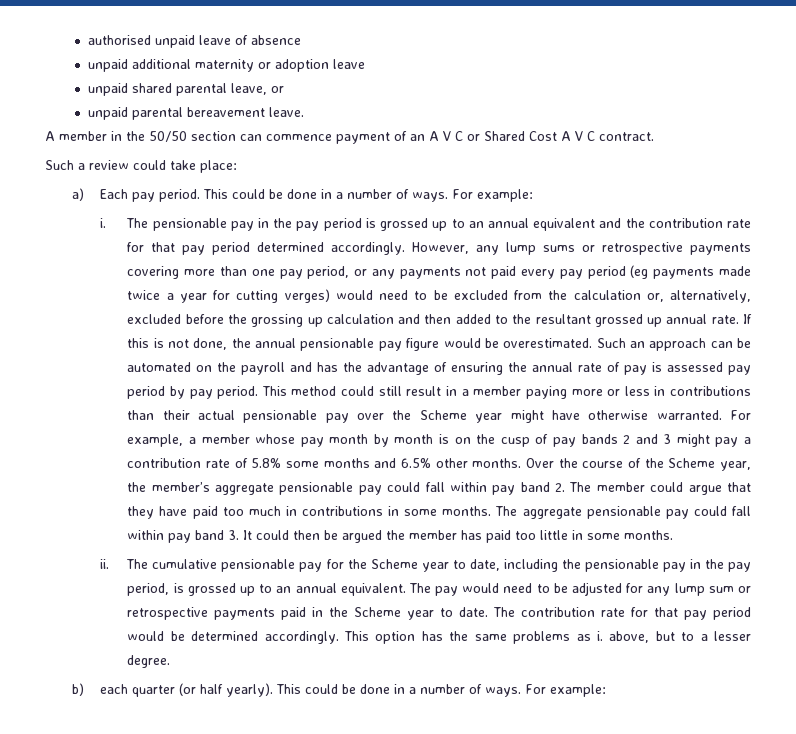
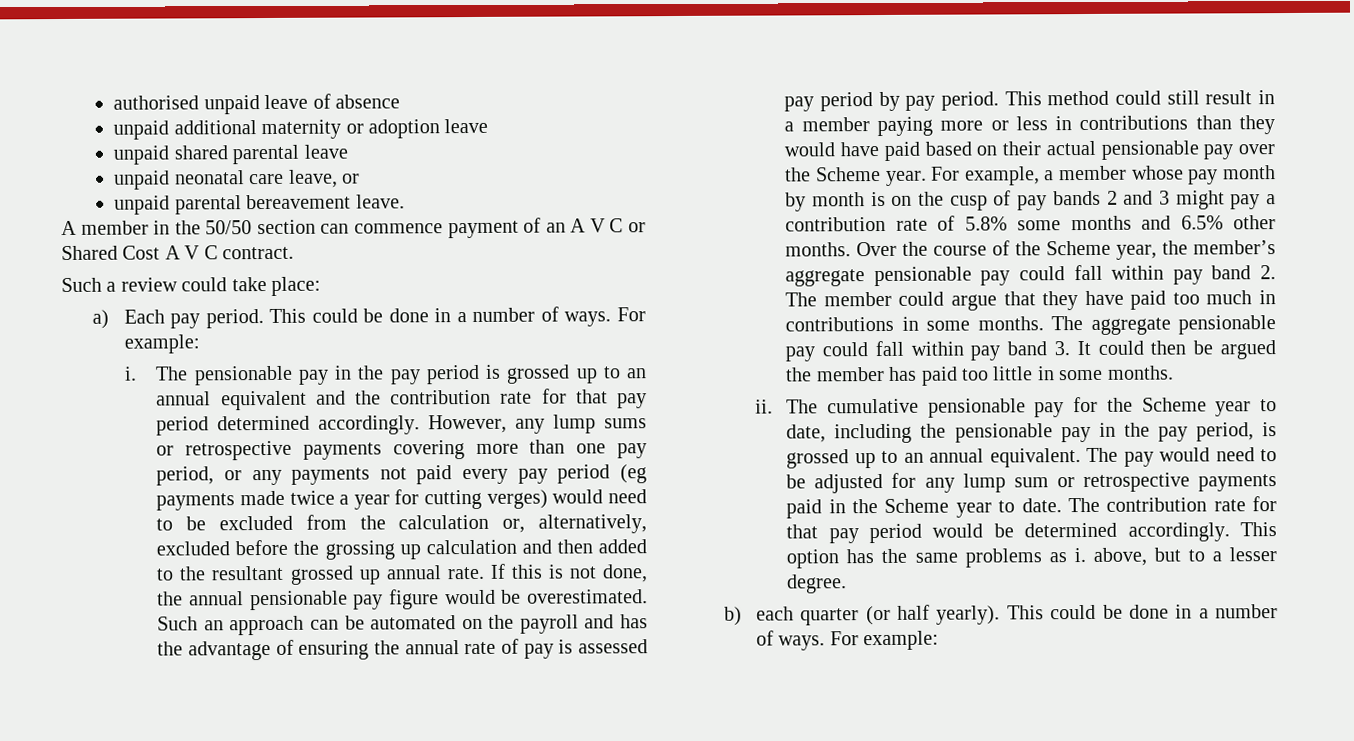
(227, 89) none -> [303,144,348,159] [114,170,285,190] leave // unpaid neonatal care
(155, 415) none -> [1239,115,1275,135] [784,141,998,161] they would have paid based on
[475,410,722,423] year might have otherwise warranted. -> [885,170,927,186] year.

